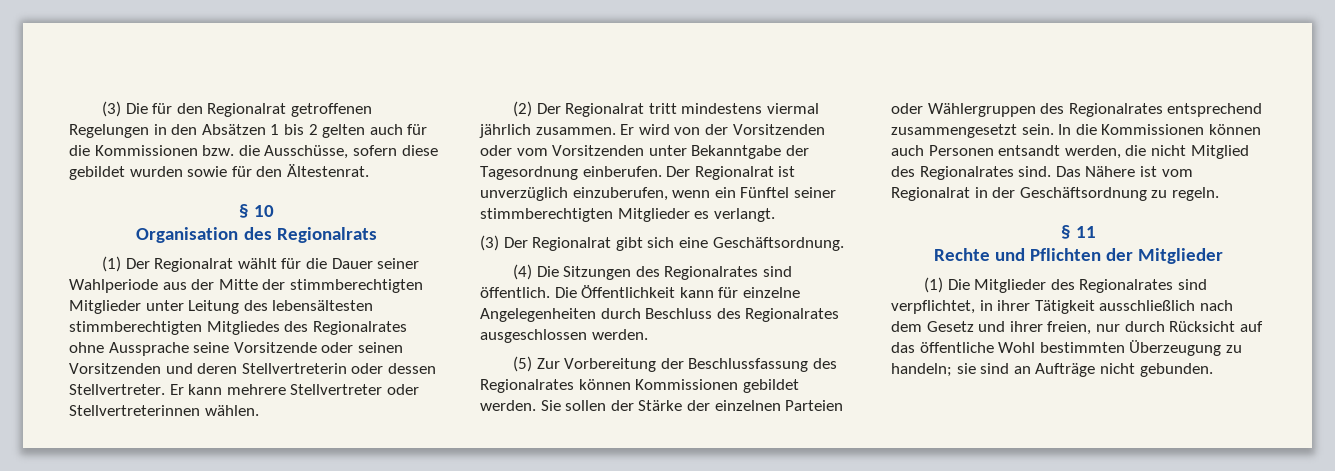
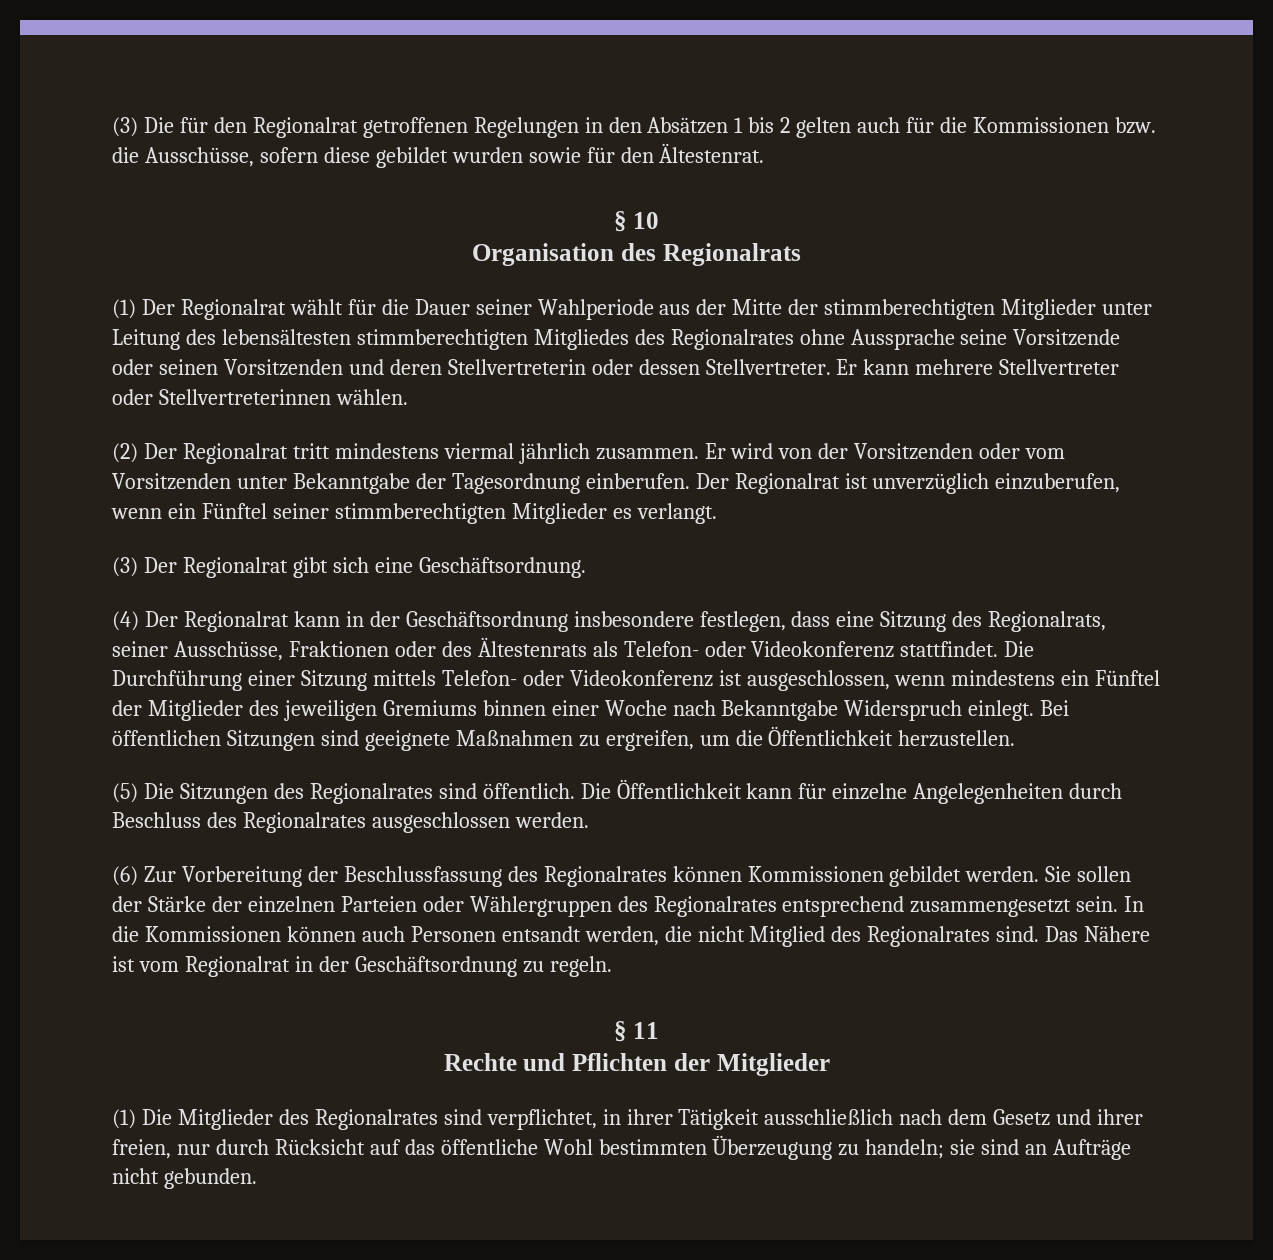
(533, 272) none -> [144,611,1107,632] [112,637,1035,661] [112,670,1161,691] [112,700,1070,721] [112,726,1016,751] [112,783,138,803] Der Regionalrat kann in der Geschäftsordnung insbesondere festlegen, dass eine Sitzung des Regionalrats, seiner Ausschüsse, Fraktionen oder des Ältestenrats als Telefon- oder Videokonferenz stattfindet. Die Durchführung einer Sitzung mittels Telefon- oder Videokonferenz ist ausgeschlossen, wenn mindestens ein Fünftel der Mitglieder des jeweiligen Gremiums binnen einer Woche nach Bekanntgabe Widerspruch einlegt. Bei öffentlichen Sitzungen sind geeignete Maßnahmen zu ergreifen, um die Öffentlichkeit herzustellen. // (5)
[513,356,533,372] (5) -> [112,866,138,886] (6)

